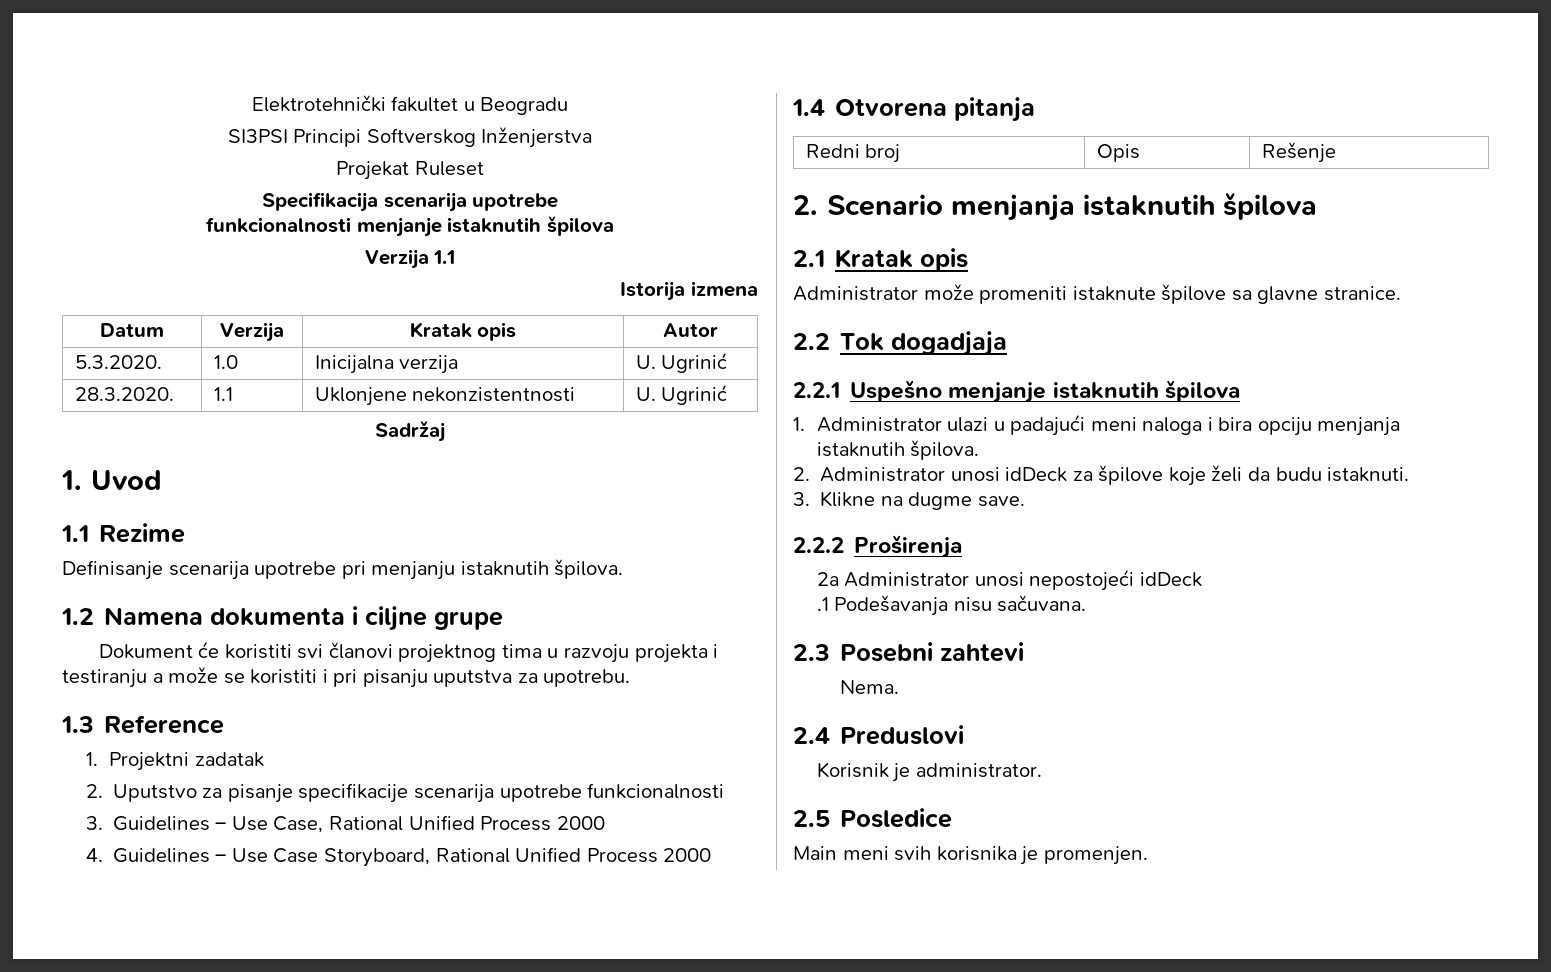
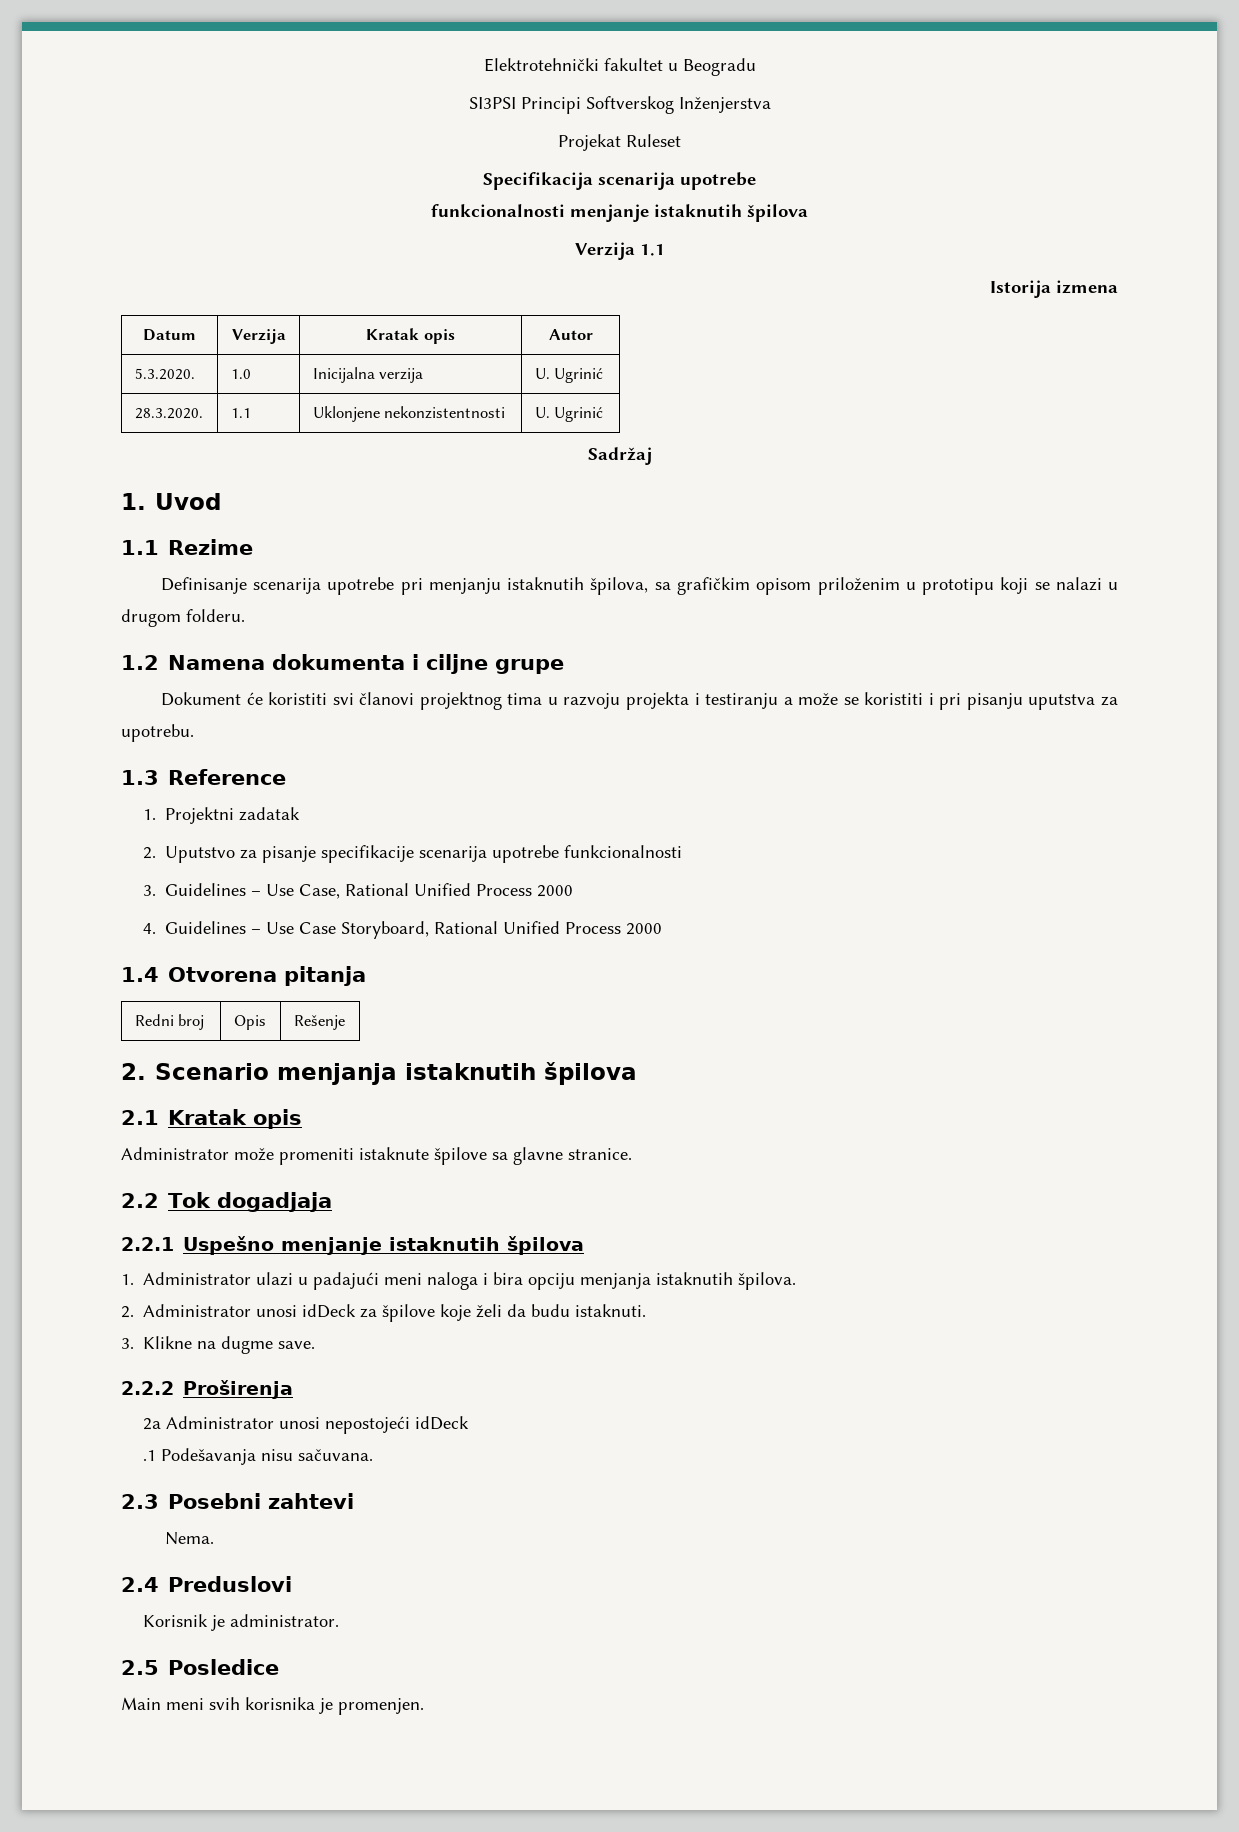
[554,559,624,579] špilova. -> [590,577,1118,595] [121,609,245,627] špilova, sa grafičkim opisom priloženim u prototipu koji se nalazi u drugom folderu.

